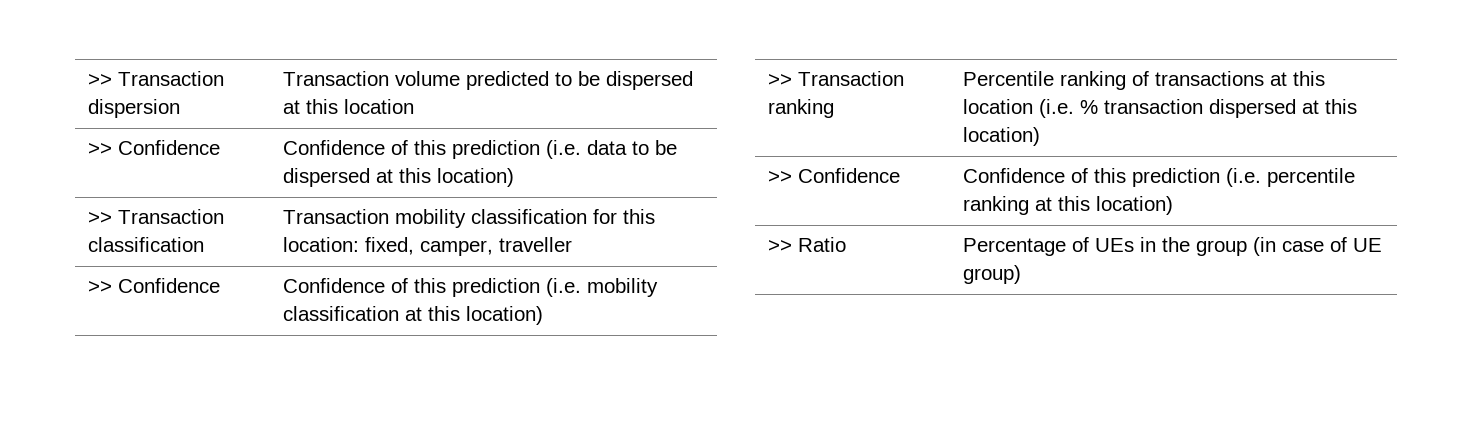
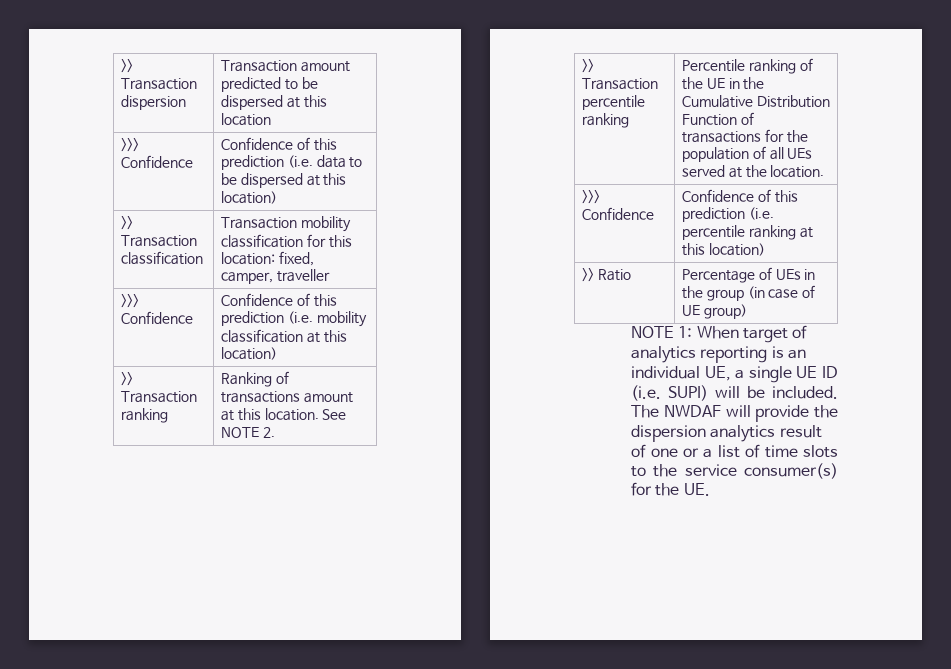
[394,71,460,86] volume -> [300,61,350,72] amount
[87,143,112,155] >> -> [120,138,139,152] >>>
[87,281,112,293] >> -> [120,294,139,308] >>>
[962,71,1325,90] [962,99,1357,118] [962,127,1040,146] [767,171,792,183] Percentile ranking of transactions at this location (i.e. % transaction dispersed at this location) // >> -> [220,371,289,387] [220,391,353,403] [220,408,347,421] [220,427,275,438] [581,59,594,73] [581,78,658,90] [581,95,645,110] [581,113,629,128] [681,58,813,74] [681,77,765,90] [681,95,830,108] [681,112,754,126] [681,129,808,143] [681,146,813,162] [681,165,825,178] [581,190,600,204] Ranking of transactions amount at this location. See NOTE 2. // >> Transaction percentile ranking | Percentile ranking of the UE in the Cumulative Distribution Function of transactions for the population of all UEs served at the location. // >>>
(1021, 274) none -> [631,325,807,343] [631,346,806,363] [631,366,838,383] [631,385,838,401] [631,405,838,422] [631,425,822,442] [631,444,838,458] [631,463,838,479] [631,482,710,496] // NOTE 1: When target of analytics reporting is an individual UE, a single UE ID (i.e. SUPI) will be included. The NWDAF will provide the dispersion analytics result of one or a list of time slots to the service consumer(s) for the UE.

